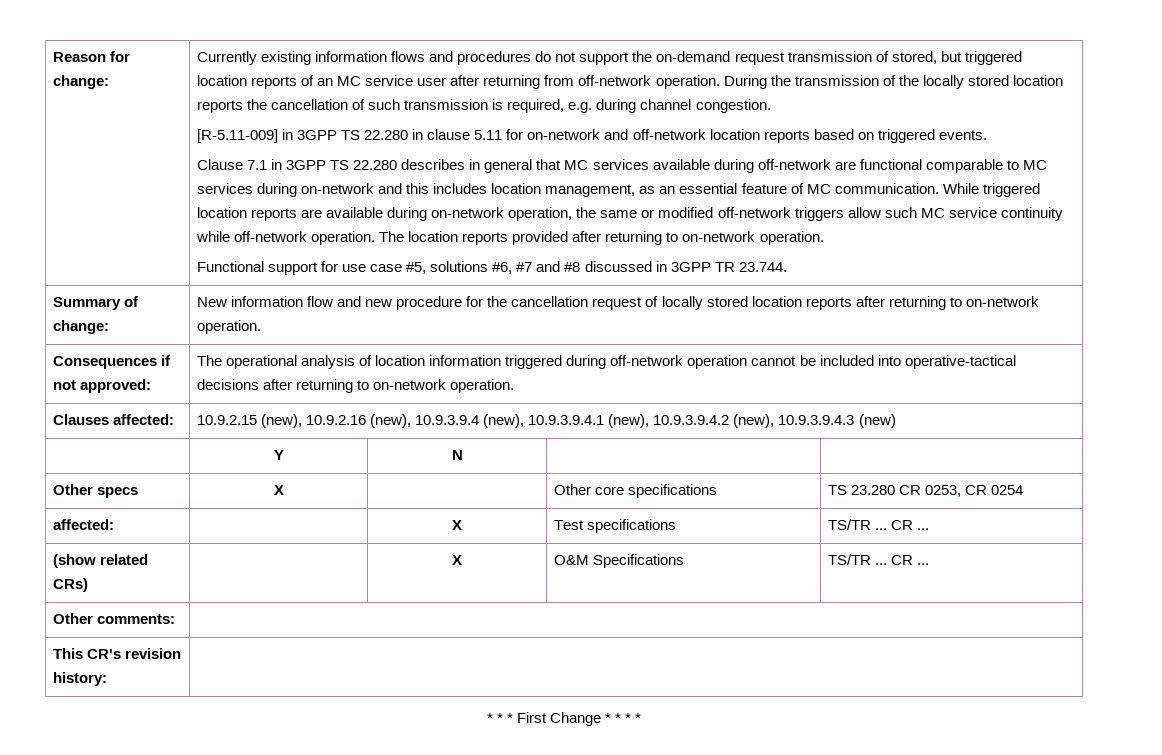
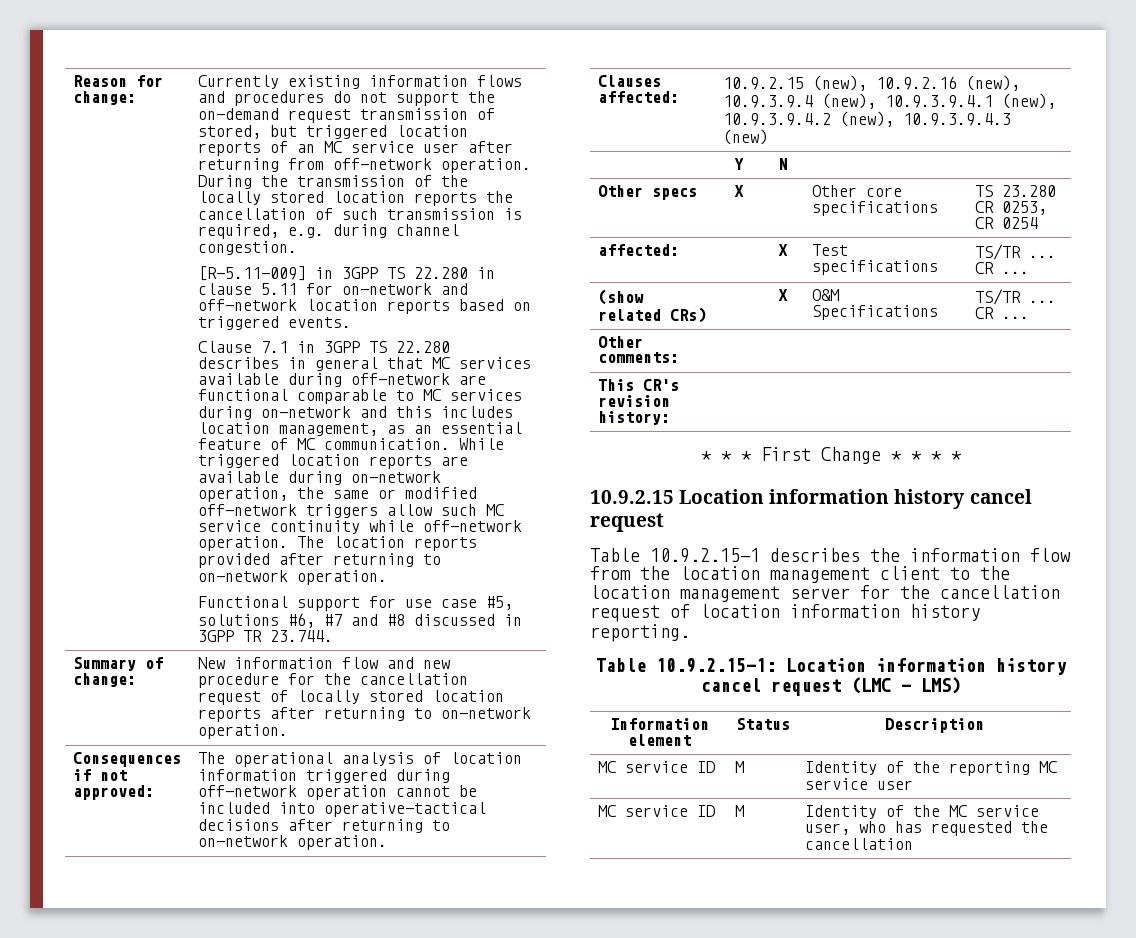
(642, 718) none -> [590,489,1032,509] [590,513,664,532] [590,548,1071,563] [590,566,1010,583] [590,585,1060,602] [590,604,980,622] [590,624,690,642] [595,658,1067,675] [700,677,961,696] [609,718,709,730] [627,734,691,746] [735,718,790,730] [884,718,984,733] [597,761,715,773] [734,761,744,773] [804,761,1057,776] [804,778,913,790] [597,805,715,817] [734,805,744,817] [804,805,1039,819] [804,821,1048,836] [804,838,913,850] // 10.9.2.15 Location information history cancel request // Table 10.9.2.15-1 describes the information flow from the location management client to the location management server for the cancellation request of location information history reporting. // Table 10.9.2.15-1: Location information history cancel request (LMC – LMS) // Information element | Status | Description // MC service ID | M | Identity of the reporting MC service user // MC service ID | M | Identity of the MC service user, who has requested the cancellation

